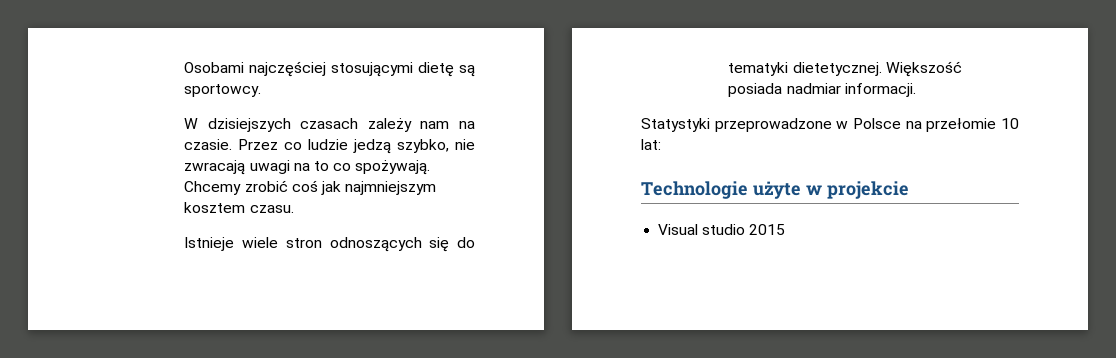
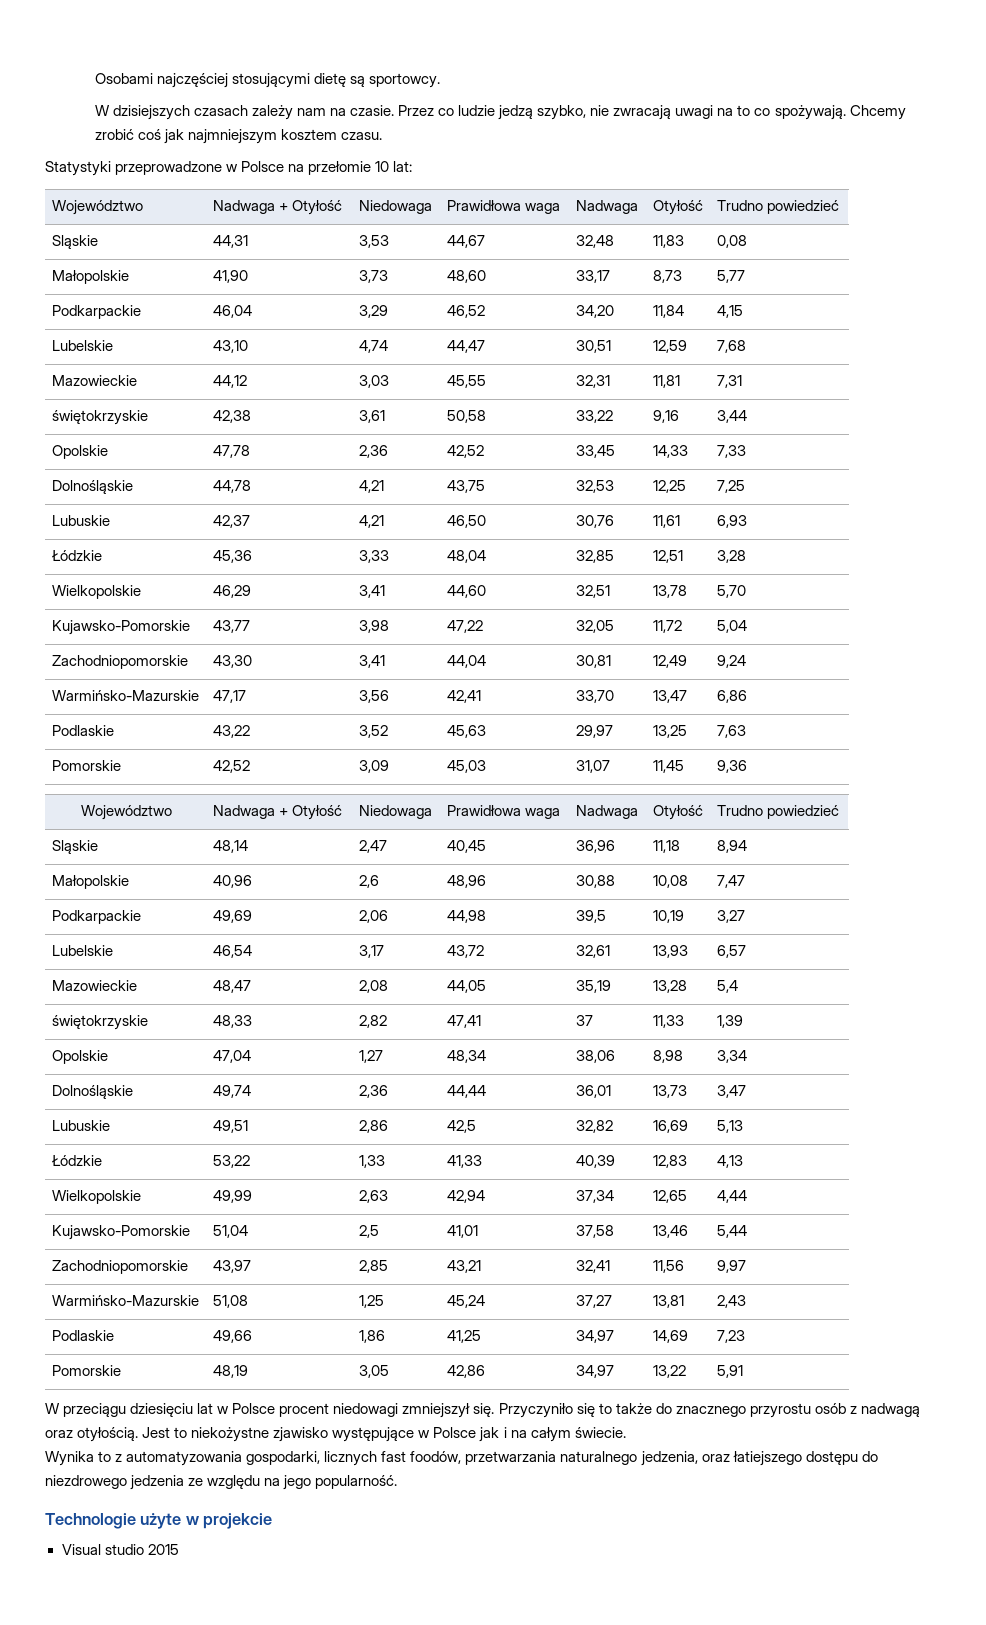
[184,237,475,252] [728,61,962,77] [728,83,916,97] // Istnieje wiele stron odnoszących się do tematyki dietetycznej. Większość posiada nadmiar informacji. -> (382, 136) none
(661, 144) none -> [51,200,143,215] [212,200,342,215] [358,200,432,214] [446,200,560,214] [575,200,638,214] [652,200,703,215] [716,200,839,214] [51,235,98,249] [212,235,248,248] [358,235,389,248] [446,235,485,248] [575,235,614,248] [652,235,684,248] [716,235,747,248] [51,270,129,284] [212,270,248,283] [358,270,388,283] [446,270,486,283] [575,270,610,283] [652,270,682,283] [716,270,745,283] [51,305,141,319] [212,305,252,318] [358,305,388,318] [446,305,485,318] [575,305,614,318] [652,305,684,318] [716,305,743,318] [51,340,113,351] [212,340,248,353] [358,340,388,353] [446,340,485,353] [575,340,611,353] [652,340,687,353] [716,340,746,353] [51,375,137,386] [212,375,247,388] [358,375,389,388] [446,375,486,388] [575,375,610,388] [652,375,680,388] [716,375,742,388] [51,410,148,425] [212,410,251,423] [358,410,385,423] [446,410,486,423] [575,410,613,423] [652,410,679,423] [716,410,747,423] [51,445,108,459] [212,445,250,458] [358,445,388,458] [446,445,484,458] [575,445,615,458] [652,445,688,458] [716,445,746,458] [51,480,133,494] [212,480,251,493] [358,480,384,493] [446,480,485,493] [575,480,614,493] [652,480,686,493] [716,480,745,493] [51,515,110,526] [212,515,250,528] [358,515,384,528] [446,515,486,528] [575,515,614,528] [652,515,680,528] [716,515,747,528] [51,550,102,561] [212,550,252,563] [358,550,389,563] [446,550,486,563] [575,550,614,563] [652,550,683,563] [716,550,746,563] [51,585,141,599] [212,585,251,598] [358,585,385,598] [446,585,486,598] [575,585,610,598] [652,585,687,598] [716,585,746,598] [51,620,190,635] [212,620,250,633] [358,620,389,633] [446,620,483,633] [575,620,614,633] [652,620,682,633] [716,620,747,633] [51,655,188,669] [212,655,252,668] [358,655,385,668] [446,655,486,668] [575,655,611,668] [652,655,687,668] [716,655,746,668] [51,690,199,701] [212,690,246,703] [358,690,389,703] [446,690,481,703] [575,690,614,703] [652,690,687,703] [716,690,747,703] [51,725,114,736] [212,725,250,738] [358,725,388,738] [446,725,486,738] [575,725,613,738] [652,725,687,738] [716,725,746,738] [51,760,121,771] [212,760,250,773] [358,760,389,773] [446,760,486,773] [575,760,610,773] [652,760,684,773] [716,760,747,773] [80,805,172,820] [212,805,342,820] [358,805,432,819] [446,805,560,819] [575,805,638,819] [652,805,703,820] [716,805,839,819] [51,840,98,854] [212,840,248,853] [358,840,387,853] [446,840,486,853] [575,840,615,853] [652,840,680,853] [716,840,747,853] [51,875,129,889] [212,875,252,888] [358,875,379,888] [446,875,486,888] [575,875,615,888] [652,875,688,888] [716,875,745,888] [51,910,141,924] [212,910,252,923] [358,910,388,923] [446,910,486,923] [575,910,606,923] [652,910,684,923] [716,910,745,923] [51,945,113,956] [212,945,252,958] [358,945,384,958] [446,945,484,958] [575,945,610,958] [652,945,688,958] [716,945,746,958] [51,980,137,991] [212,980,251,993] [358,980,388,993] [446,980,486,993] [575,980,611,993] [652,980,687,993] [716,980,738,993] [51,1015,148,1030] [212,1015,252,1028] [358,1015,387,1028] [446,1015,481,1028] [575,1015,593,1026] [652,1015,684,1028] [716,1015,743,1028] [51,1050,108,1064] [212,1050,251,1063] [358,1050,383,1063] [446,1050,486,1063] [575,1050,615,1063] [652,1050,683,1063] [716,1050,747,1063] [51,1085,133,1099] [212,1085,251,1098] [358,1085,388,1098] [446,1085,486,1098] [575,1085,611,1098] [652,1085,687,1098] [716,1085,746,1098] [51,1120,110,1131] [212,1120,248,1133] [358,1120,388,1133] [446,1120,476,1133] [575,1120,613,1133] [652,1120,688,1133] [716,1120,743,1133] [51,1155,102,1166] [212,1155,250,1168] [358,1155,385,1168] [446,1155,482,1168] [575,1155,615,1168] [652,1155,687,1168] [716,1155,743,1168] [51,1190,141,1204] [212,1190,252,1203] [358,1190,388,1203] [446,1190,485,1203] [575,1190,614,1203] [652,1190,687,1203] [716,1190,747,1203] [51,1225,190,1240] [212,1225,248,1238] [358,1225,379,1238] [446,1225,478,1238] [575,1225,614,1238] [652,1225,688,1238] [716,1225,747,1238] [51,1260,188,1274] [212,1260,251,1273] [358,1260,388,1273] [446,1260,481,1273] [575,1260,610,1273] [652,1260,684,1273] [716,1260,746,1273] [51,1295,199,1306] [212,1295,248,1308] [358,1295,384,1308] [446,1295,485,1308] [575,1295,612,1308] [652,1295,684,1308] [716,1295,746,1308] [51,1330,114,1341] [212,1330,252,1343] [358,1330,385,1343] [446,1330,481,1343] [575,1330,614,1343] [652,1330,688,1343] [716,1330,745,1343] [51,1365,121,1376] [212,1365,248,1378] [358,1365,389,1378] [446,1365,485,1378] [575,1365,614,1378] [652,1365,686,1378] [716,1365,743,1378] [45,1403,920,1418] [45,1427,626,1442] [45,1451,878,1466] [45,1475,398,1490] // Województwo | Nadwaga + Otyłość | Niedowaga | Prawidłowa waga | Nadwaga | Otyłość | Trudno powiedzieć // Sląskie | 44,31 | 3,53 | 44,67 | 32,48 | 11,83 | 0,08 // Małopolskie | 41,90 | 3,73 | 48,60 | 33,17 | 8,73 | 5,77 // Podkarpackie | 46,04 | 3,29 | 46,52 | 34,20 | 11,84 | 4,15 // Lubelskie | 43,10 | 4,74 | 44,47 | 30,51 | 12,59 | 7,68 // Mazowieckie | 44,12 | 3,03 | 45,55 | 32,31 | 11,81 | 7,31 // świętokrzyskie | 42,38 | 3,61 | 50,58 | 33,22 | 9,16 | 3,44 // Opolskie | 47,78 | 2,36 | 42,52 | 33,45 | 14,33 | 7,33 // Dolnośląskie | 44,78 | 4,21 | 43,75 | 32,53 | 12,25 | 7,25 // Lubuskie | 42,37 | 4,21 | 46,50 | 30,76 | 11,61 | 6,93 // Łódzkie | 45,36 | 3,33 | 48,04 | 32,85 | 12,51 | 3,28 // Wielkopolskie | 46,29 | 3,41 | 44,60 | 32,51 | 13,78 | 5,70 // Kujawsko-Pomorskie | 43,77 | 3,98 | 47,22 | 32,05 | 11,72 | 5,04 // Zachodniopomorskie | 43,30 | 3,41 | 44,04 | 30,81 | 12,49 | 9,24 // Warmińsko-Mazurskie | 47,17 | 3,56 | 42,41 | 33,70 | 13,47 | 6,86 // Podlaskie | 43,22 | 3,52 | 45,63 | 29,97 | 13,25 | 7,63 // Pomorskie | 42,52 | 3,09 | 45,03 | 31,07 | 11,45 | 9,36 // Województwo | Nadwaga + Otyłość | Niedowaga | Prawidłowa waga | Nadwaga | Otyłość | Trudno powiedzieć // Sląskie | 48,14 | 2,47 | 40,45 | 36,96 | 11,18 | 8,94 // Małopolskie | 40,96 | 2,6 | 48,96 | 30,88 | 10,08 | 7,47 // Podkarpackie | 49,69 | 2,06 | 44,98 | 39,5 | 10,19 | 3,27 // Lubelskie | 46,54 | 3,17 | 43,72 | 32,61 | 13,93 | 6,57 // Mazowieckie | 48,47 | 2,08 | 44,05 | 35,19 | 13,28 | 5,4 // świętokrzyskie | 48,33 | 2,82 | 47,41 | 37 | 11,33 | 1,39 // Opolskie | 47,04 | 1,27 | 48,34 | 38,06 | 8,98 | 3,34 // Dolnośląskie | 49,74 | 2,36 | 44,44 | 36,01 | 13,73 | 3,47 // Lubuskie | 49,51 | 2,86 | 42,5 | 32,82 | 16,69 | 5,13 // Łódzkie | 53,22 | 1,33 | 41,33 | 40,39 | 12,83 | 4,13 // Wielkopolskie | 49,99 | 2,63 | 42,94 | 37,34 | 12,65 | 4,44 // Kujawsko-Pomorskie | 51,04 | 2,5 | 41,01 | 37,58 | 13,46 | 5,44 // Zachodniopomorskie | 43,97 | 2,85 | 43,21 | 32,41 | 11,56 | 9,97 // Warmińsko-Mazurskie | 51,08 | 1,25 | 45,24 | 37,27 | 13,81 | 2,43 // Podlaskie | 49,66 | 1,86 | 41,25 | 34,97 | 14,69 | 7,23 // Pomorskie | 48,19 | 3,05 | 42,86 | 34,97 | 13,22 | 5,91 // W przeciągu dziesięciu lat w Polsce procent niedowagi zmniejszył się. Przyczyniło się to także do znacznego przyrostu osób z nadwagą oraz otyłością. Jest to niekożystne zjawisko występujące w Polsce jak i na całym świecie. // Wynika to z automatyzowania gospodarki, licznych fast foodów, przetwarzania naturalnego jedzenia, oraz łatiejszego dostępu do niezdrowego jedzenia ze względu na jego popularność.

